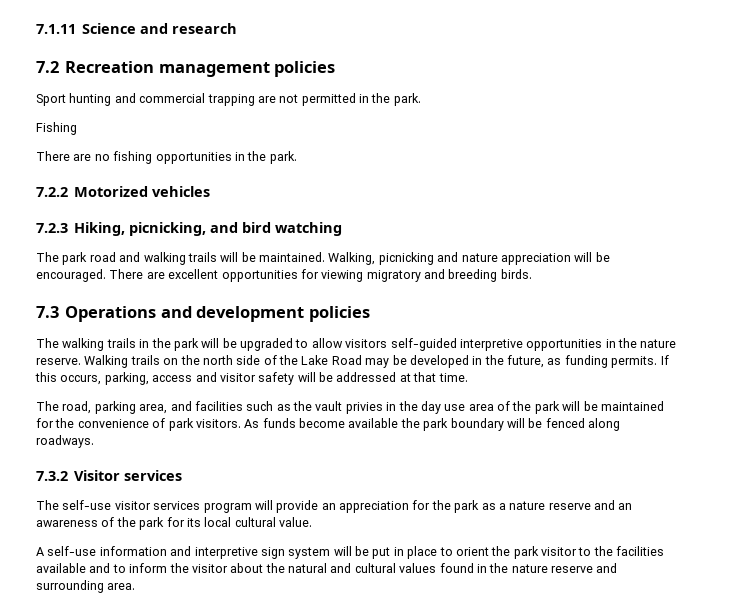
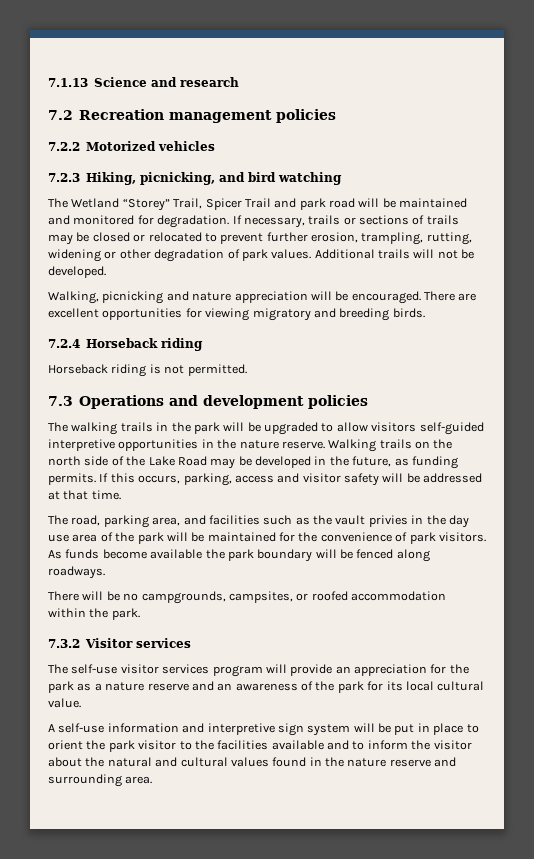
[36,24,76,34] 7.1.11 -> [48,78,88,87] 7.1.13
[36,93,421,106] [36,122,77,135] [36,151,297,164] // Sport hunting and commercial trapping are not permitted in the park. // Fishing // There are no fishing opportunities in the park. -> (337, 116) none
[62,252,325,265] park road and walking trails will be maintained. -> [71,198,468,211] [48,215,459,228] [48,232,472,245] [48,249,475,262] [48,266,106,278] Wetland “Storey” Trail, Spicer Trail and park road will be maintained and monitored for degradation. If necessary, trails or sections of trails may be closed or relocated to prevent further erosion, trampling, rutting, widening or other degradation of park values. Additional trails will not be developed. //
(532, 274) none -> [48,338,204,351] [48,364,247,377] // 7.2.4 Horseback riding // Horseback riding is not permitted.
(94, 441) none -> [48,591,446,604] [48,608,140,620] // There will be no campgrounds, campsites, or roofed accommodation within the park.

